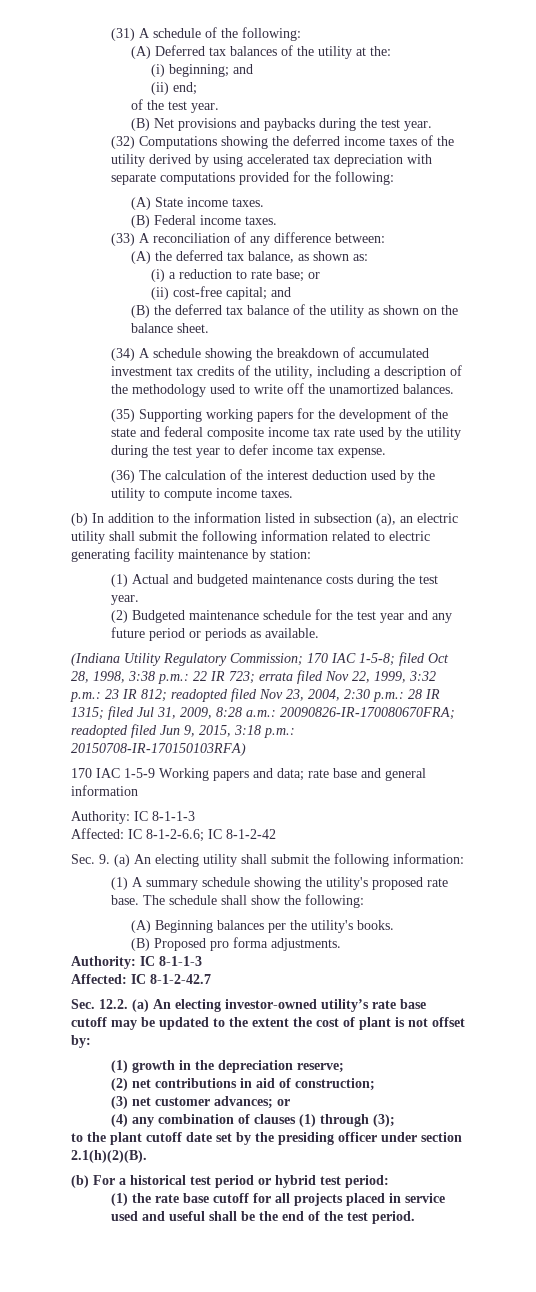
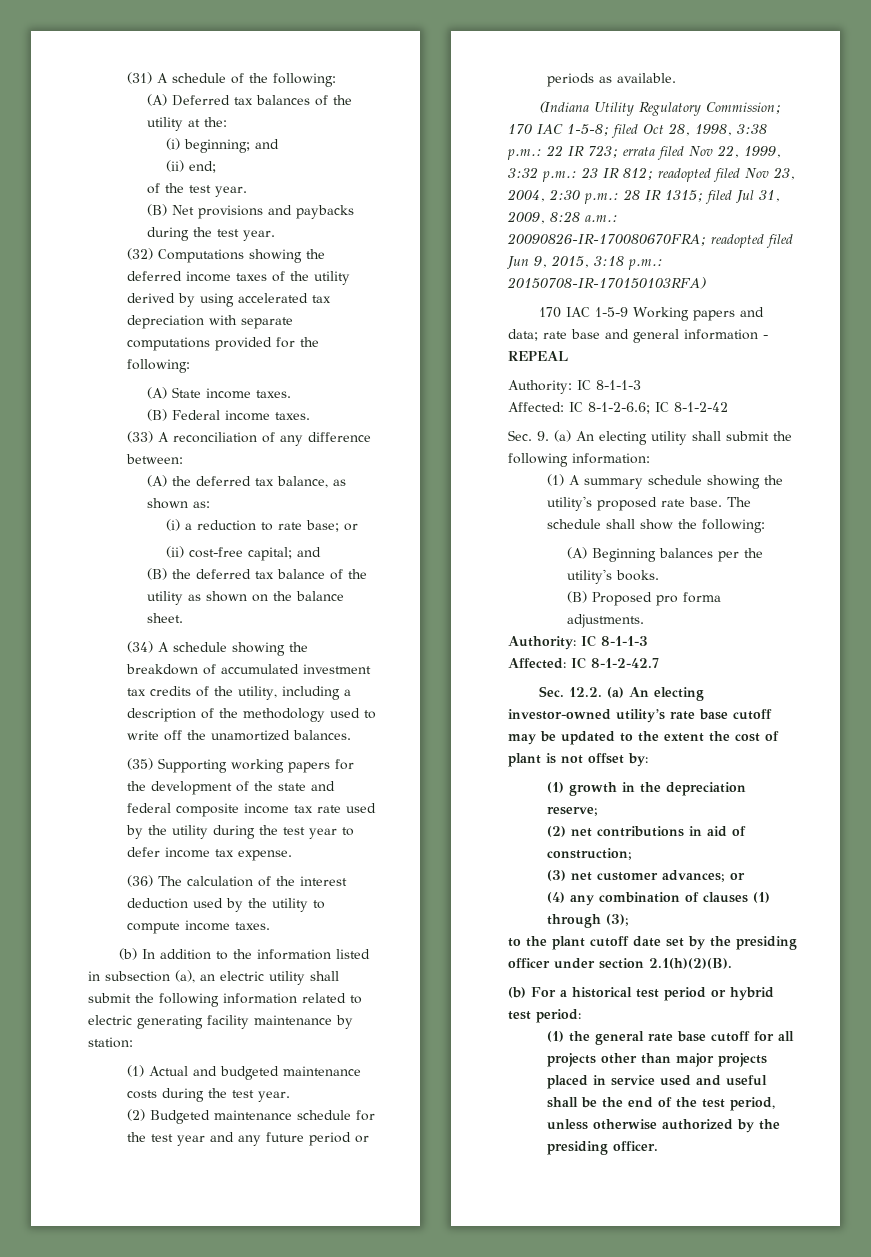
(138, 790) none -> [763,335,768,339] [508,351,568,361] - REPEAL
(151, 1198) none -> [595,1031,645,1045] general
(343, 1199) none -> [601,1053,768,1067] other than major projects
[371,1211,415,1224] period. -> [730,1097,776,1111] [547,1119,781,1133] [547,1141,659,1155] period, unless otherwise authorized by the presiding officer.

